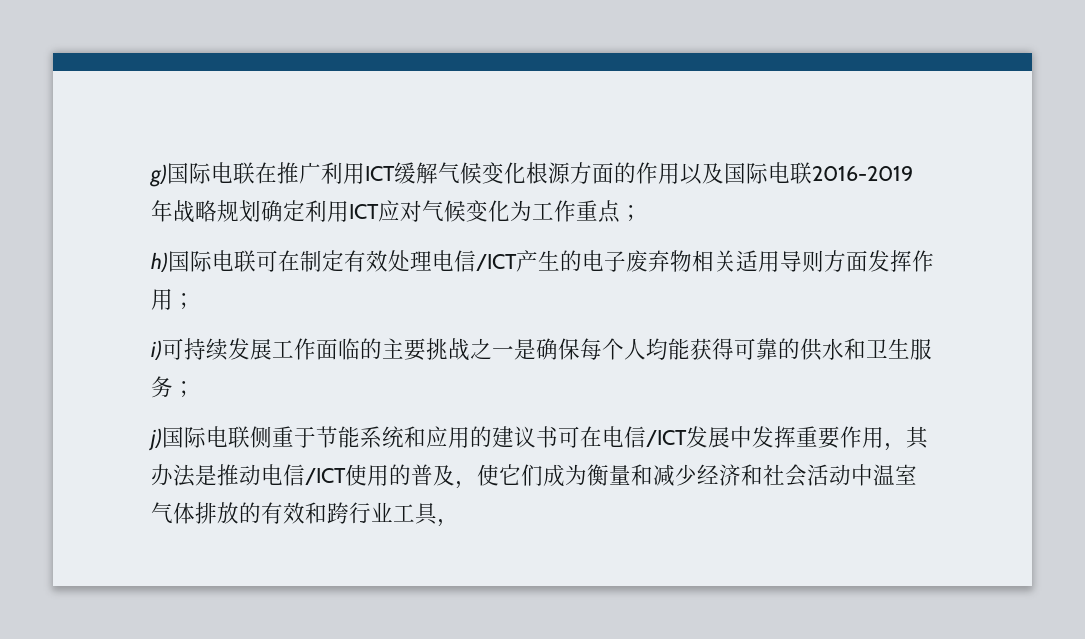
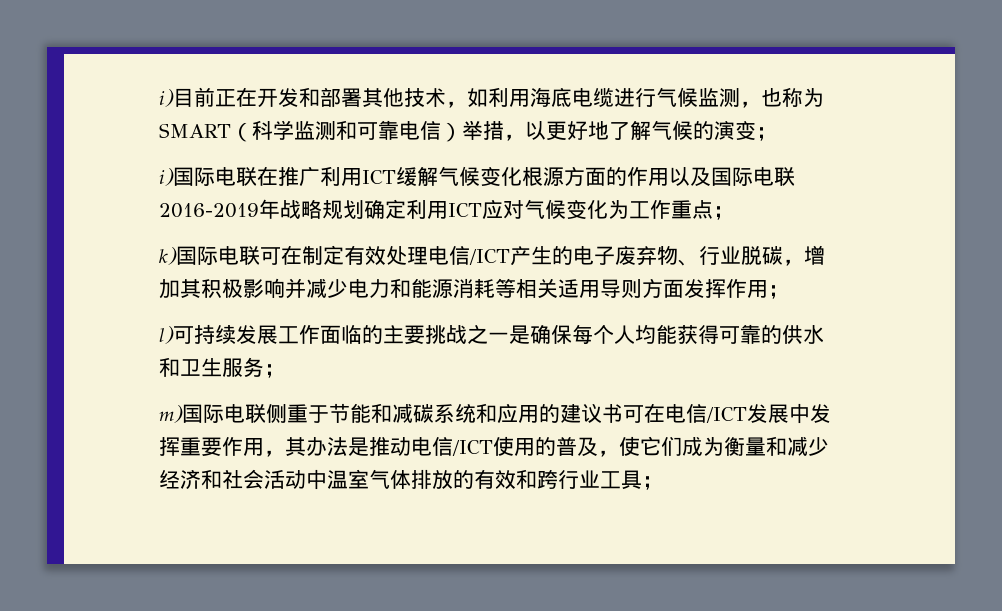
[150,164,167,187] g) -> [159,87,824,108] [159,120,777,142] [159,168,174,186] i)目前正在开发和部署其他技术，如利用海底电缆进行气候监测，也称为SMART（科学监测和可靠电信）举措，以更好地了解气候的演变； // i)
[151,252,168,272] h) -> [159,247,177,265] k)
(692, 261) none -> [678,245,825,266] [159,278,516,299] 、行业脱碳，增加其积极影响并减少电力和能源消耗等
[151,340,162,360] i) -> [159,326,174,344] l)
[149,428,162,451] j) -> [159,405,183,423] m)
(360, 437) none -> [371,403,434,423] 和减碳
[437,519,459,527] ， -> [642,476,663,490] ；

